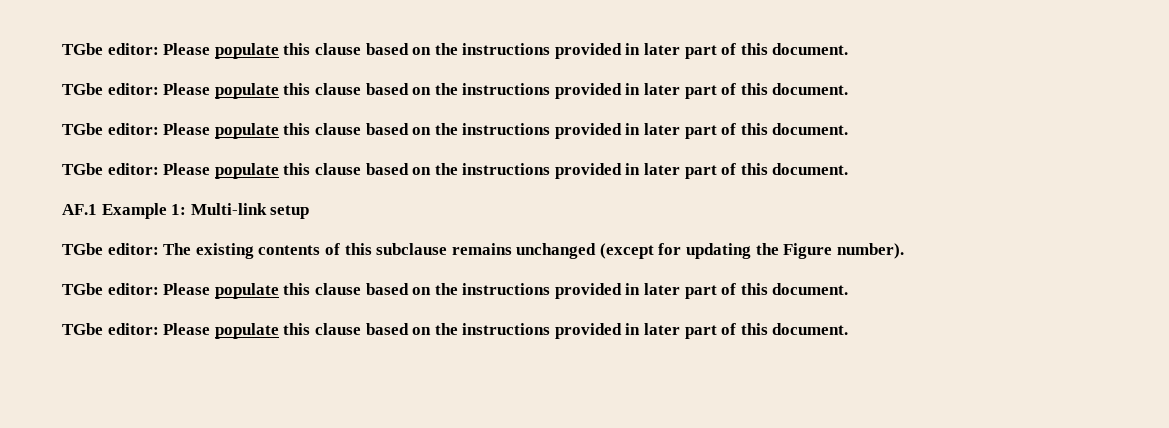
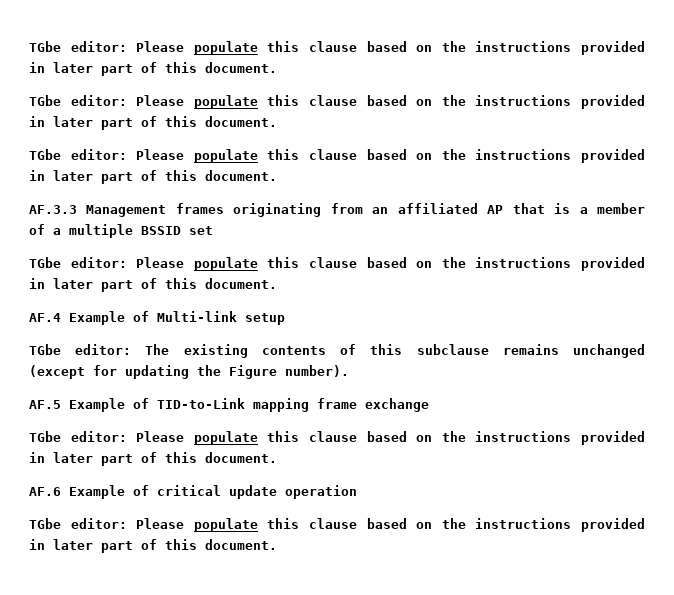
(849, 129) none -> [29,203,645,217] [29,224,213,238] // AF.3.3 Management frames originating from an affiliated AP that is a member of a multiple BSSID set
[62,203,187,219] AF.1 Example 1: -> [29,311,149,325] AF.4 Example of
(904, 251) none -> [29,398,429,412] // AF.5 Example of TID-to-Link mapping frame exchange
(849, 289) none -> [29,485,357,499] // AF.6 Example of critical update operation

